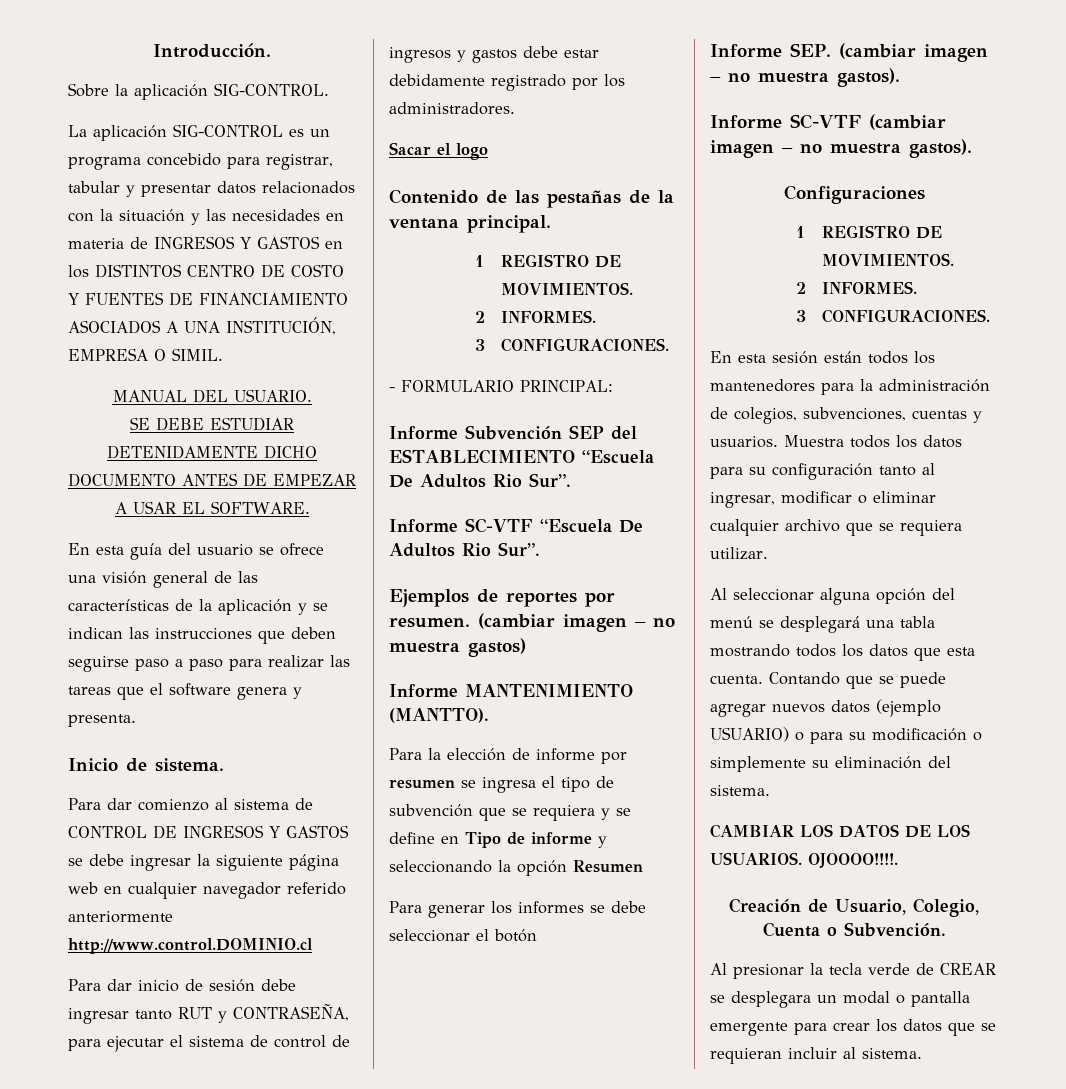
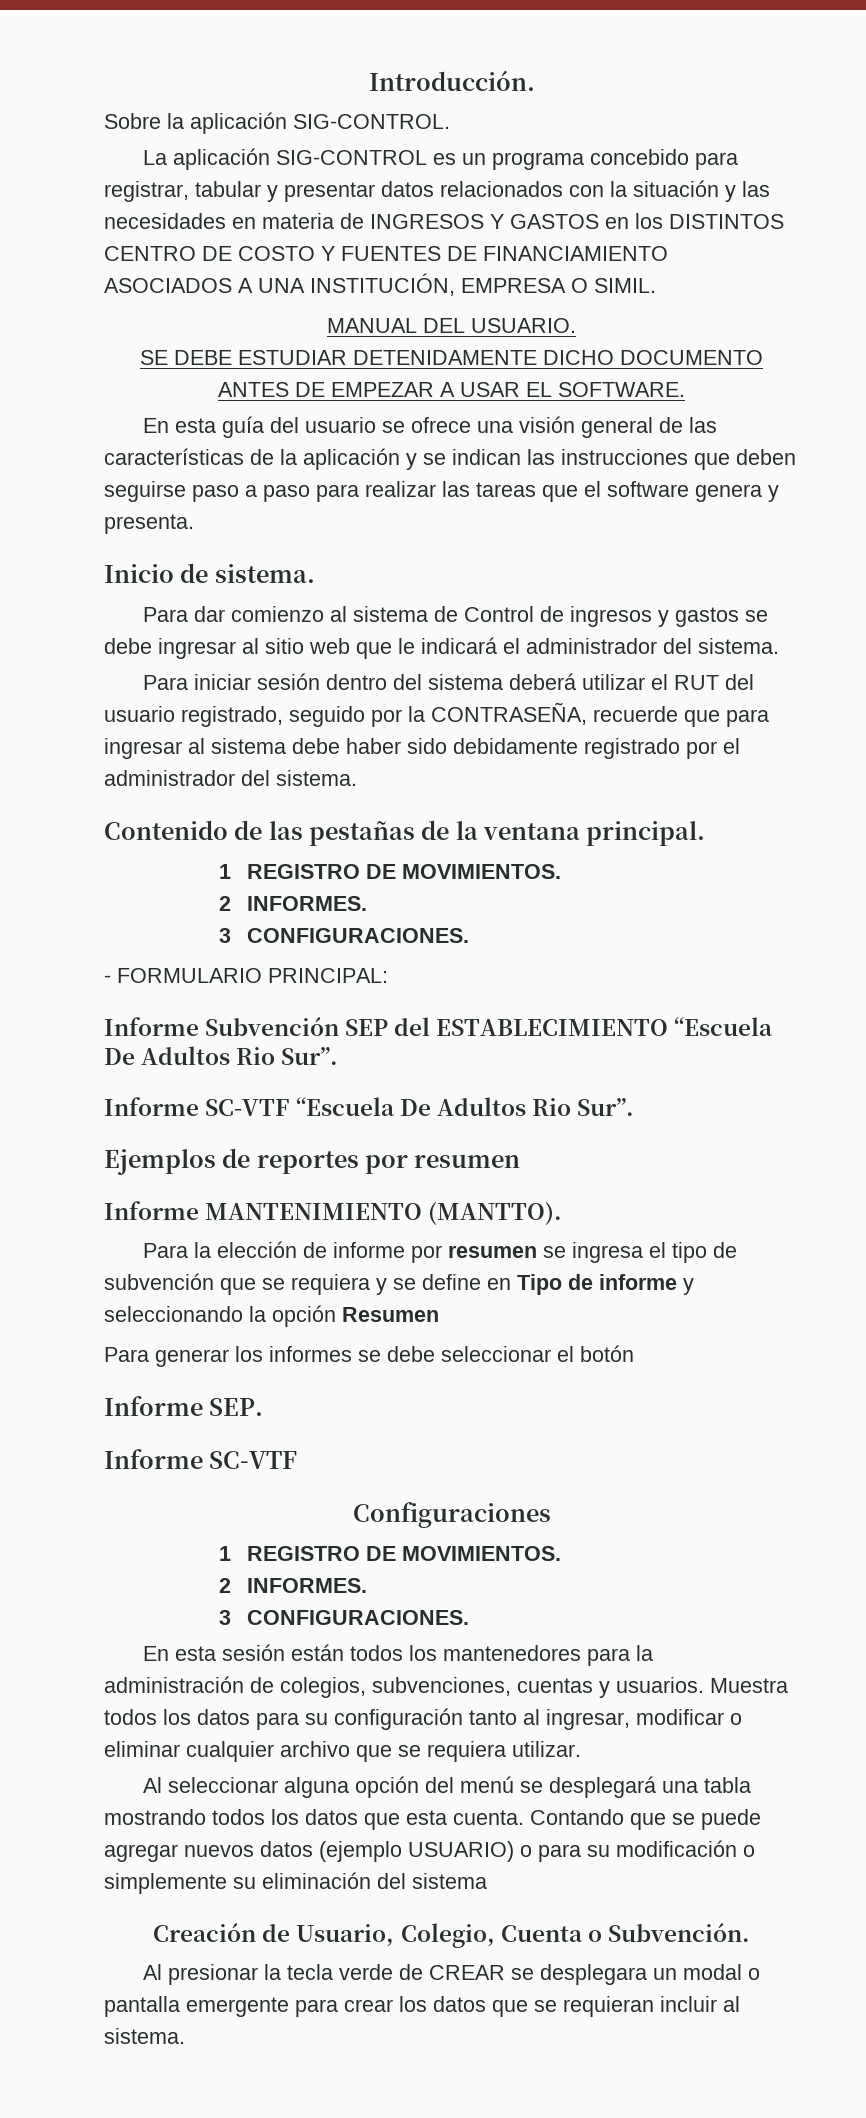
[68,825,349,839] [68,854,339,871] [68,882,346,899] [68,911,173,923] [68,938,313,954] [68,979,296,992] [68,1004,349,1024] [68,1035,350,1052] [389,46,599,63] [389,74,625,91] [389,102,515,115] [389,142,488,160] CONTROL DE INGRESOS Y GASTOS se debe ingresar la siguiente página web en cualquier navegador referido anteriormente http://www.control.DOMINIO.cl // Para dar inicio de sesión debe ingresar tanto RUT y CONTRASEÑA, para ejecutar el sistema de control de ingresos y gastos debe estar debidamente registrado por los administradores. // Sacar el logo -> [464,606,769,627] [104,637,779,659] [143,673,755,690] [104,702,769,727] [104,738,740,759] [104,770,357,786] Control de ingresos y gastos se debe ingresar al sitio web que le indicará el administrador del sistema. // Para iniciar sesión dentro del sistema deberá utilizar el RUT del usuario registrado, seguido por la CONTRASEÑA, recuerde que para ingresar al sistema debe haber sido debidamente registrado por el administrador del sistema.
[389,613,675,632] [389,638,526,657] resumen. (cambiar imagen – no muestra gastos) -> [414,1154,521,1168] resumen
[838,43,988,62] [710,68,900,87] [710,114,946,130] [710,139,972,158] (cambiar imagen – no muestra gastos). // Informe SC-VTF (cambiar imagen – no muestra gastos). -> [104,1449,298,1469] // Informe SC-VTF
[710,785,770,796] [710,824,970,838] [710,852,898,868] sistema. // CAMBIAR LOS DATOS DE LOS USUARIOS. OJOOOO!!!!. -> [412,1873,487,1889] sistema

